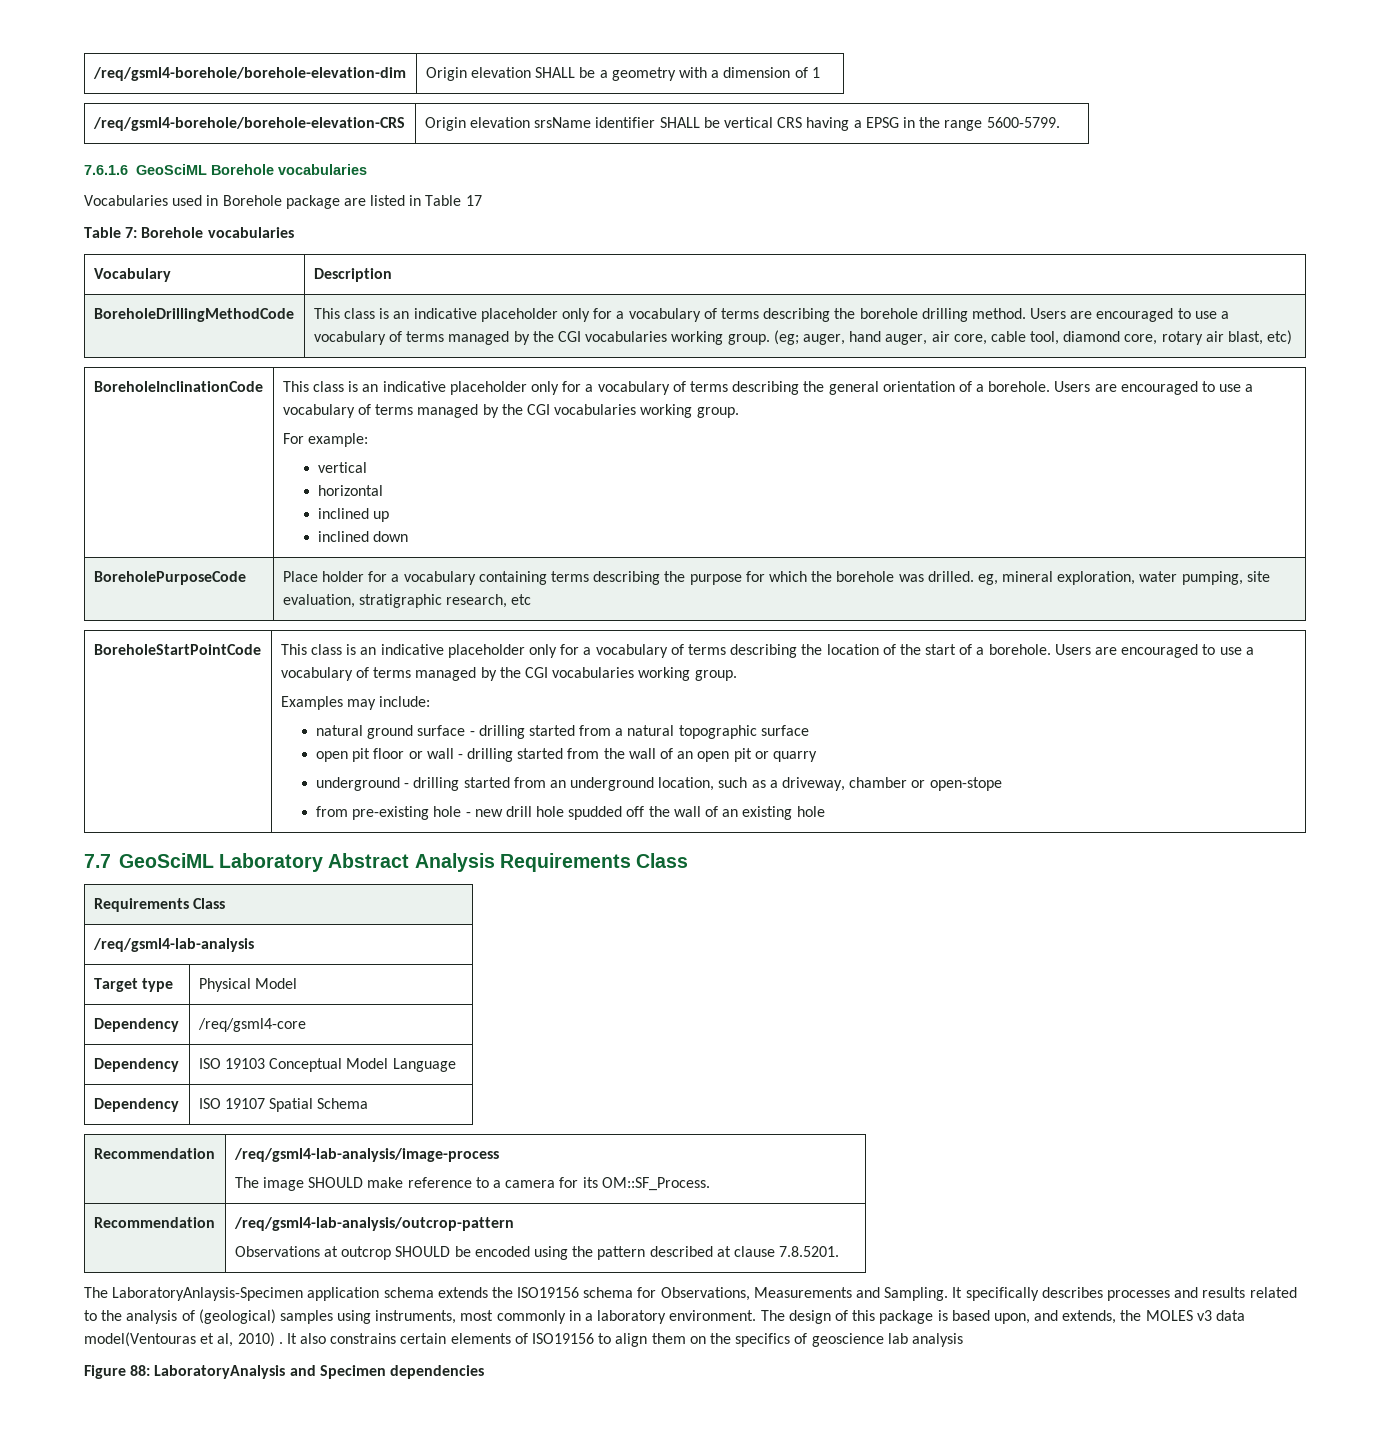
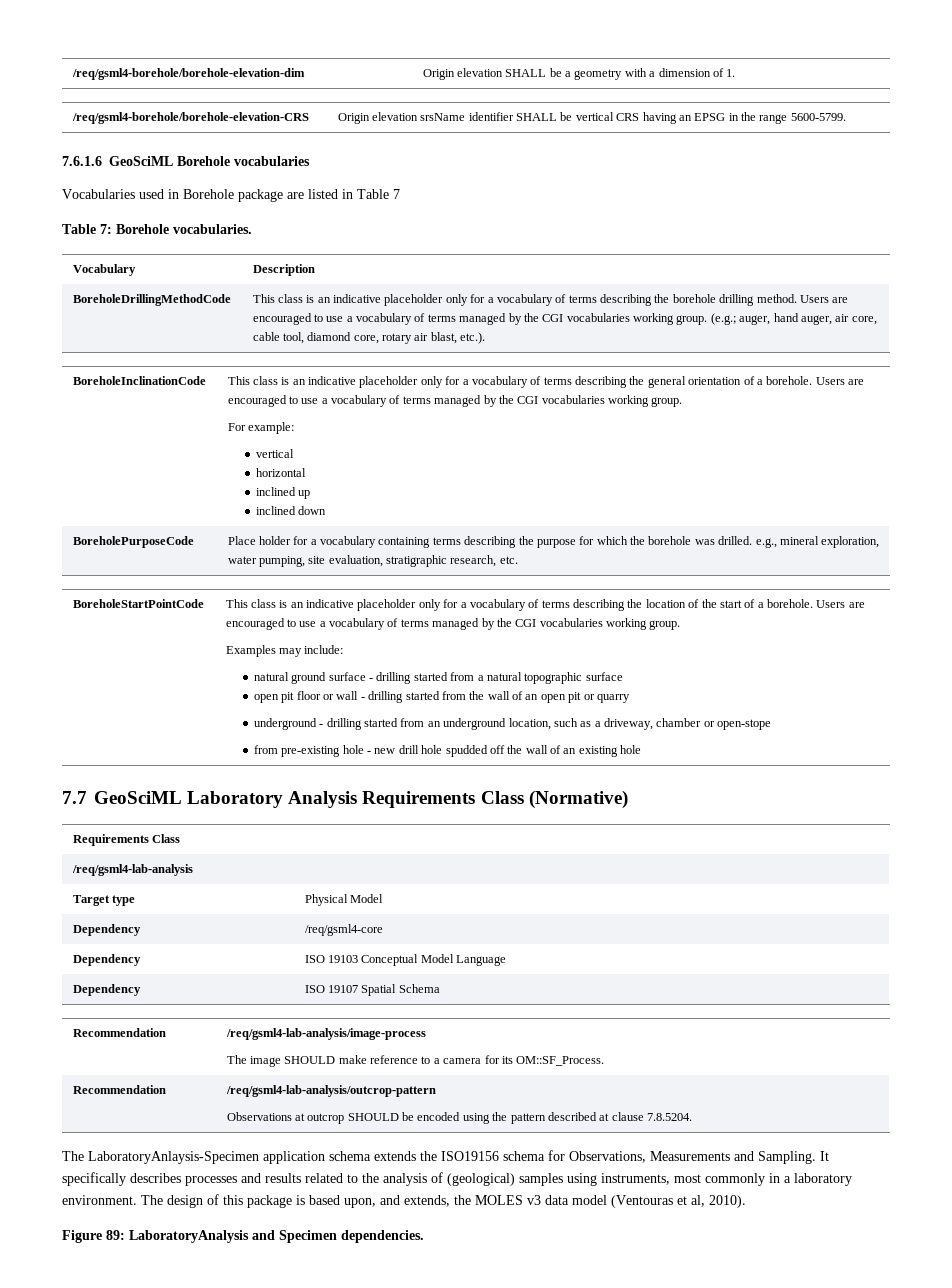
[811,67,820,78] 1 -> [726,69,736,77] 1.
[853,120,862,128] a -> [678,115,692,121] an
[465,195,482,206] 17 -> [393,189,400,199] 7
[207,227,294,238] vocabularies -> [173,224,252,234] vocabularies.
[773,330,799,345] (eg; -> [710,313,736,325] (e.g.;
[1267,330,1293,345] etc) -> [460,332,486,344] etc.).
[977,574,998,585] eg, -> [755,538,777,548] e.g.,
[511,594,532,605] etc -> [499,556,518,564] etc.
[328,853,410,868] Abstract -> (284, 799) none
(689, 860) none -> [528,790,628,809] (Normative)
[779,1246,840,1257] 7.8.5201. -> [647,1113,693,1121] 7.8.5204.
[84,1332,963,1347] model(Ventouras et al, 2010) . It also constrains certain elements of ISO19156 to align them on the specifics of geoscience lab analysis -> [572,1195,746,1208] model (Ventouras et al, 2010).
[130,1365,151,1376] 88: -> [106,1230,125,1240] 89:
[389,1365,484,1379] dependencies -> [341,1230,424,1243] dependencies.

